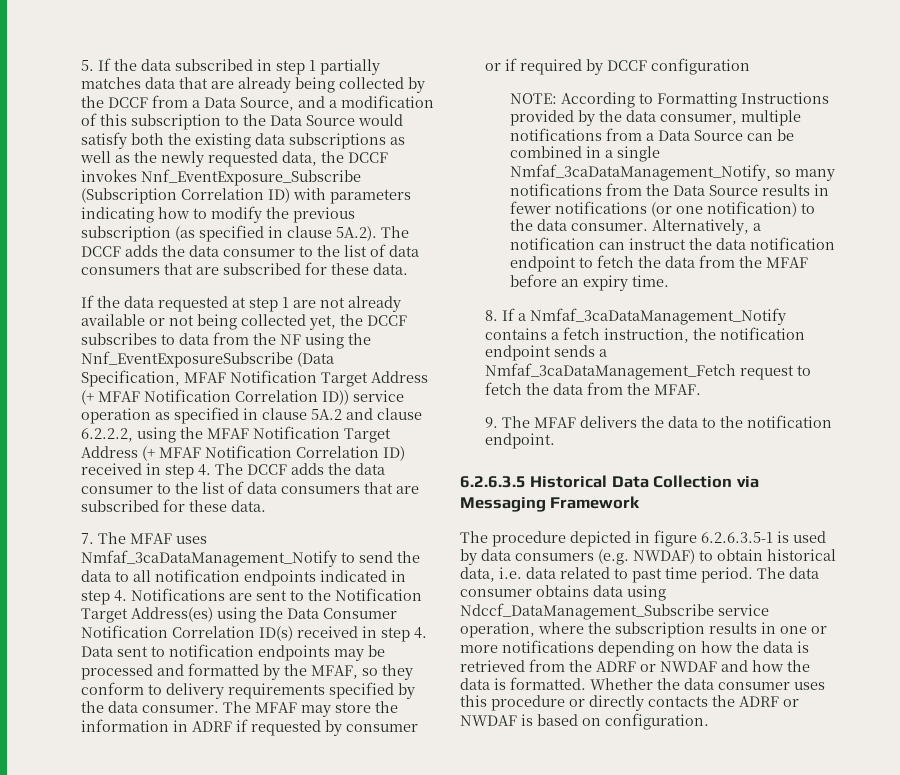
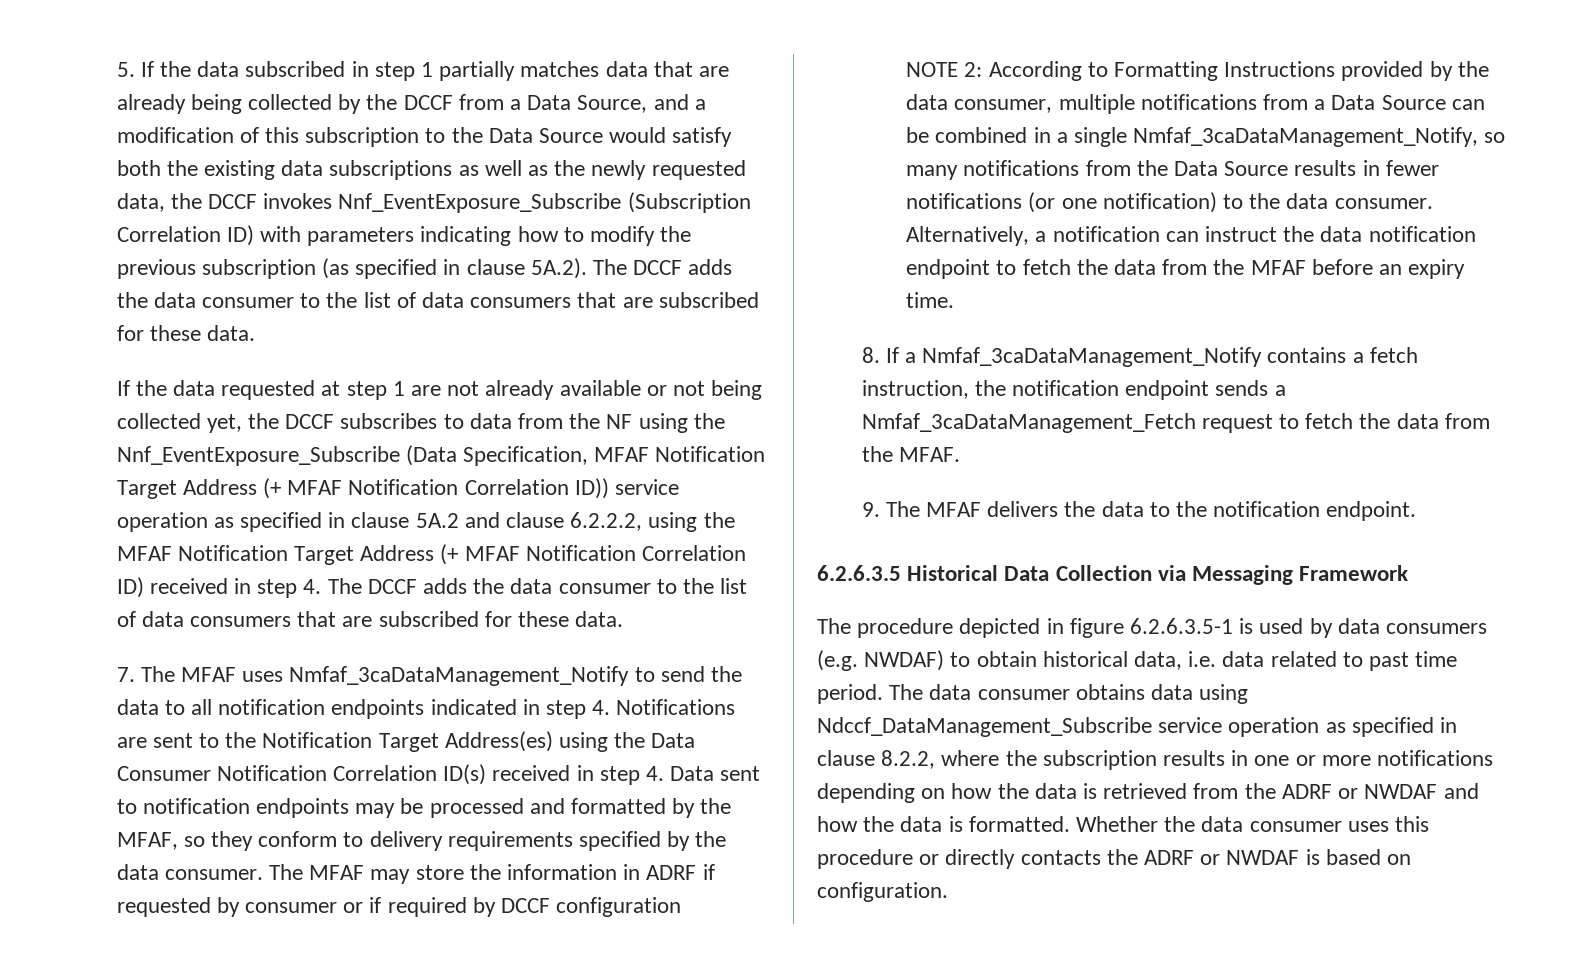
[80,351,293,368] Nnf_EventExposureSubscribe -> [116,446,400,466] Nnf_EventExposure_Subscribe
[509,93,557,104] NOTE: -> [906,62,983,77] NOTE 2:
[460,622,535,638] operation, -> [1228,717,1458,737] [817,750,936,769] operation as specified in clause 8.2.2,

